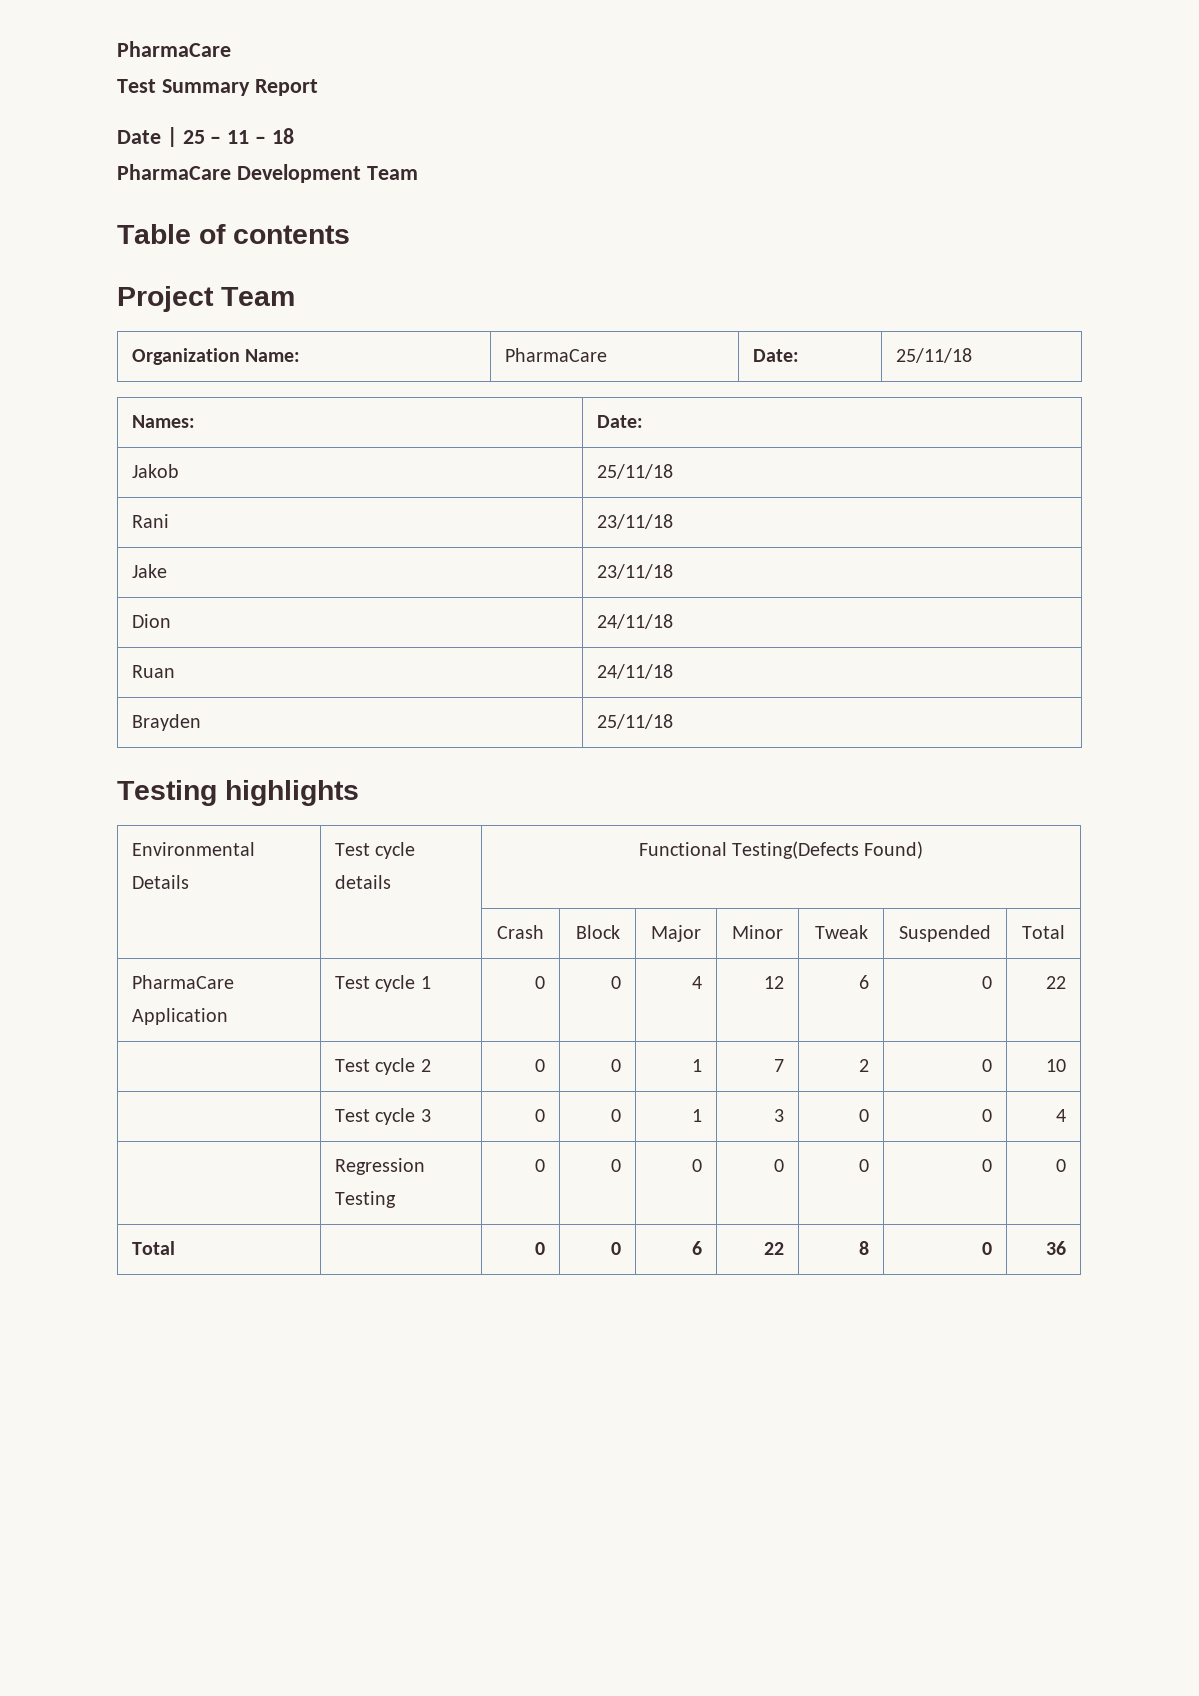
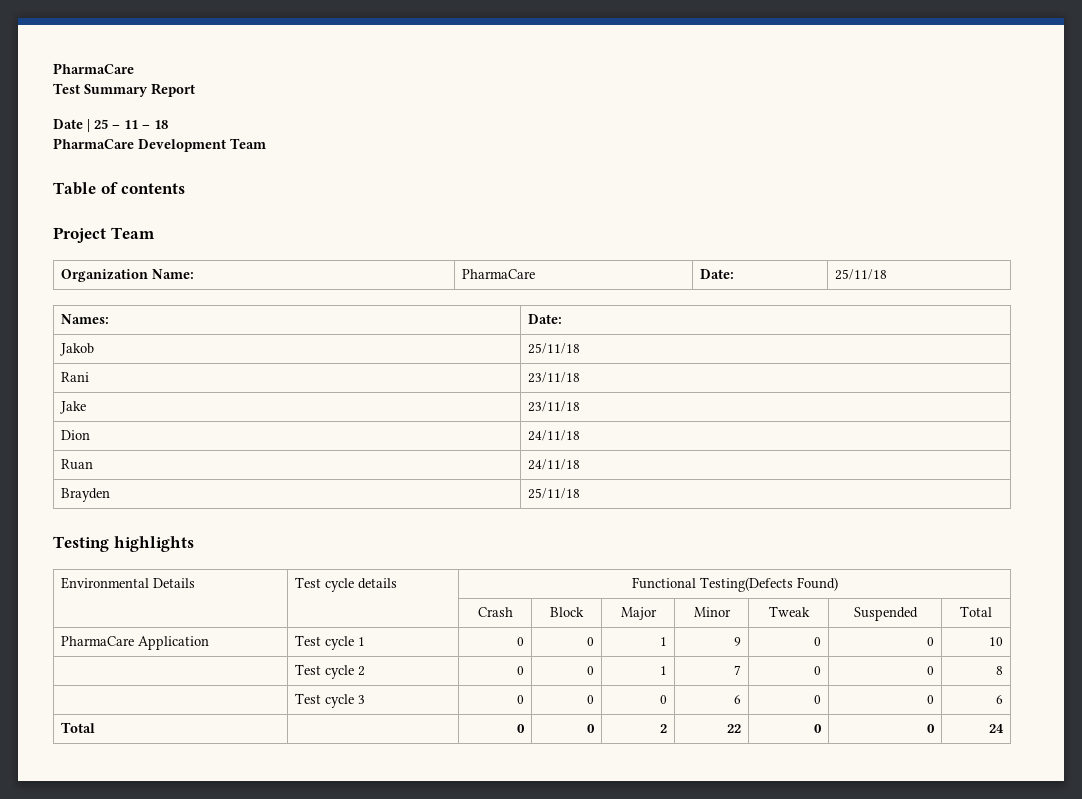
[691,976,702,989] [763,976,784,989] [858,975,869,989] [981,976,992,989] [1045,976,1066,989] 4 | 12 | 6 | 0 | 22 -> [660,637,668,646] [734,637,742,646] [814,637,822,646] [927,637,935,646] [989,637,1004,646] 1 | 9 | 0 | 0 | 10
[858,1059,869,1072] [981,1059,992,1072] [1045,1059,1066,1072] 2 | 0 | 10 -> [814,666,822,675] [927,666,935,675] [996,666,1004,675] 0 | 0 | 8
[691,1109,702,1122] [773,1109,784,1122] [858,1109,869,1122] [981,1109,992,1122] [1055,1109,1066,1122] [335,1158,426,1175] [335,1191,397,1208] [534,1159,545,1172] [610,1159,621,1172] [691,1159,702,1172] [773,1159,784,1172] [858,1159,869,1172] [981,1159,992,1172] [1055,1159,1066,1172] 1 | 3 | 0 | 0 | 4 // | Regression Testing | 0 | 0 | 0 | 0 | 0 | 0 | 0 -> [660,695,668,704] [734,695,742,704] [814,695,822,704] [927,695,935,704] [996,695,1004,704] 0 | 6 | 0 | 0 | 6
[691,1241,702,1255] 6 -> [660,724,668,733] 2
[858,1241,869,1255] [981,1242,992,1255] [1045,1241,1066,1255] 8 | 0 | 36 -> [814,724,823,733] [927,724,936,733] [989,724,1005,733] 0 | 0 | 24

